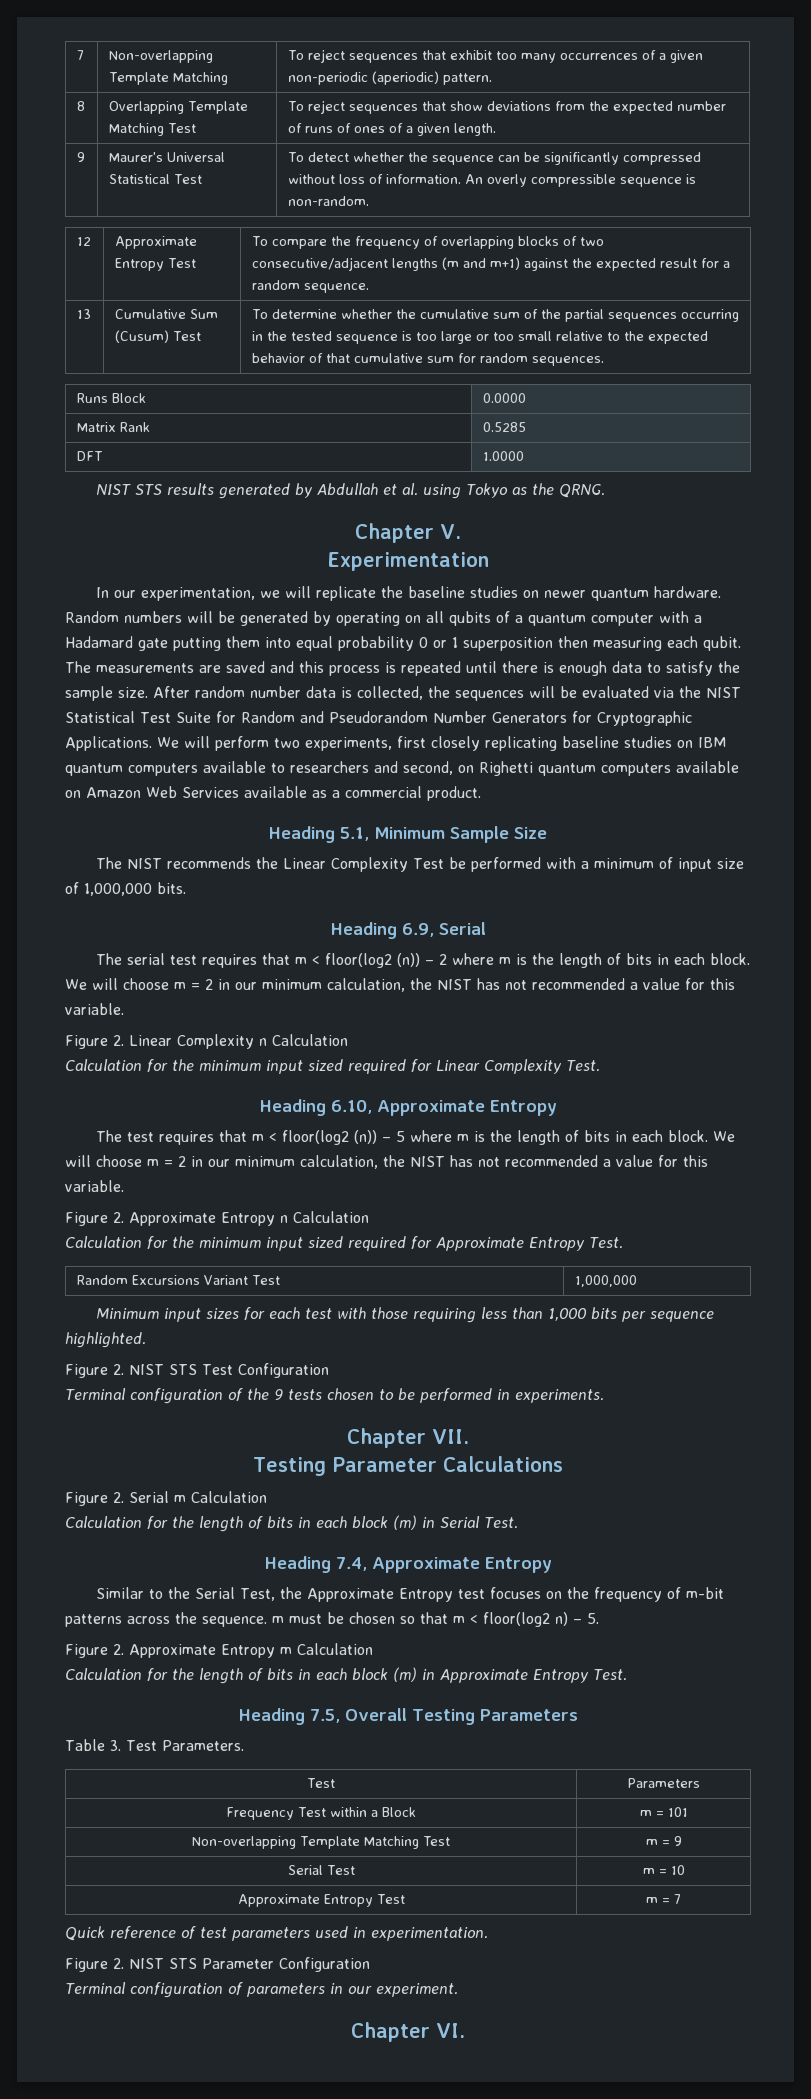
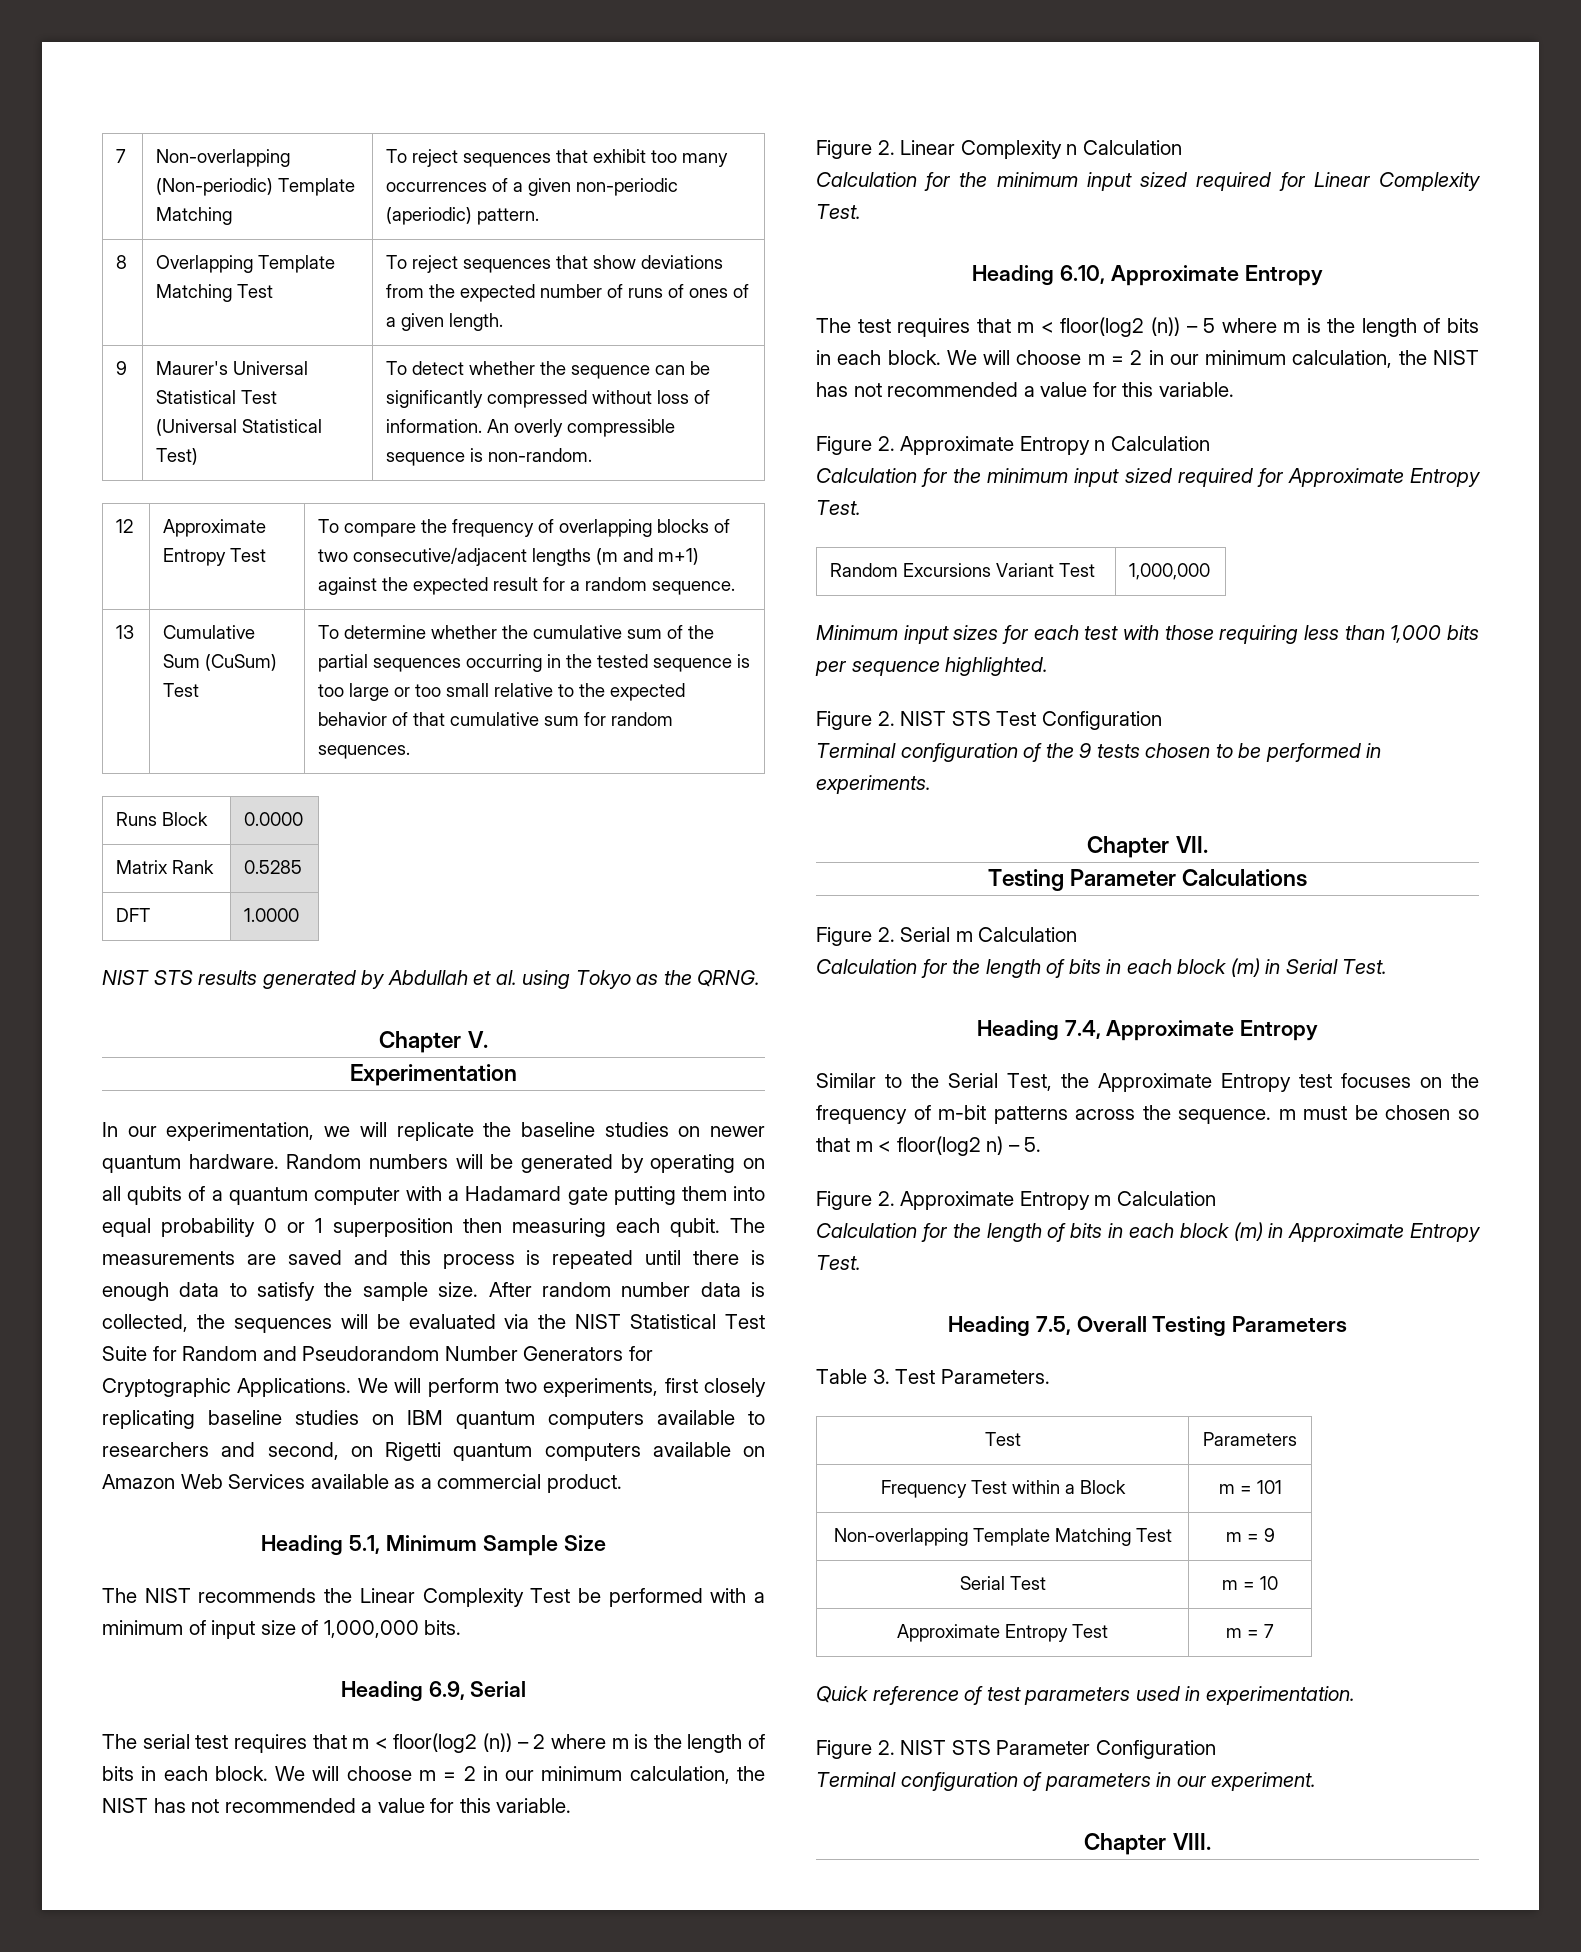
(213, 56) none -> [156,178,274,196] (Non-periodic)
(202, 179) none -> [156,419,323,436] [156,448,199,465] (Universal Statistical Test)
[114,330,169,343] (Cusum) -> [205,654,278,671] (CuSum)
[479,761,533,776] Righetti -> [385,1442,441,1461] Rigetti
[436,2023,465,2038] VI. -> [1172,1833,1211,1850] VIII.

